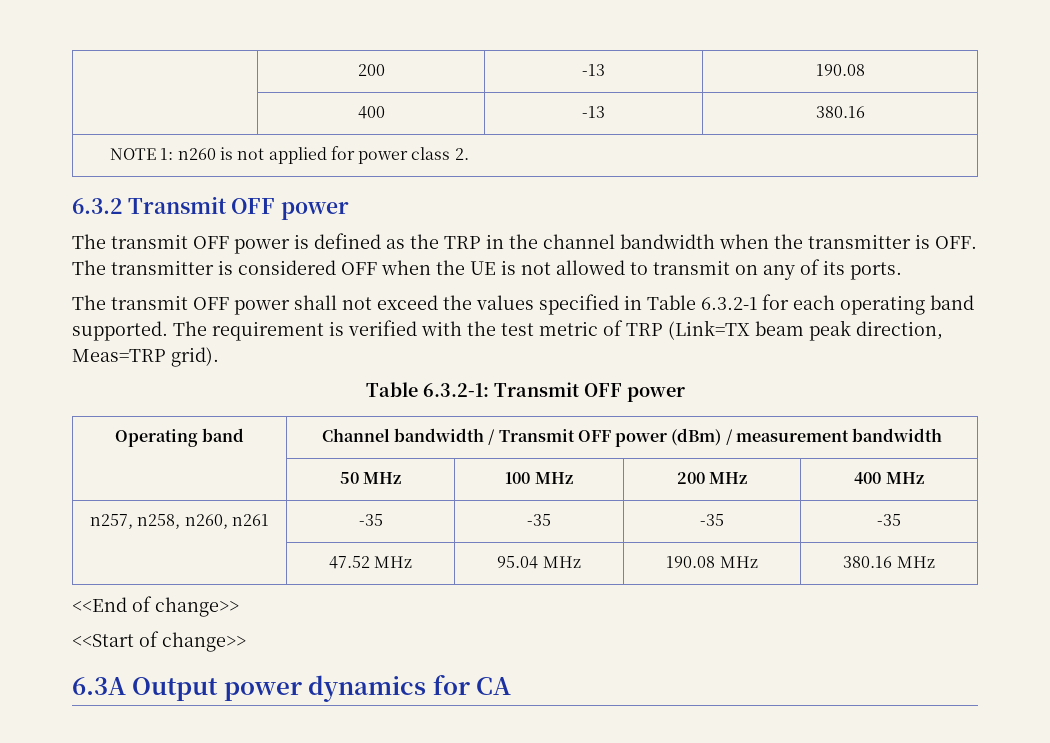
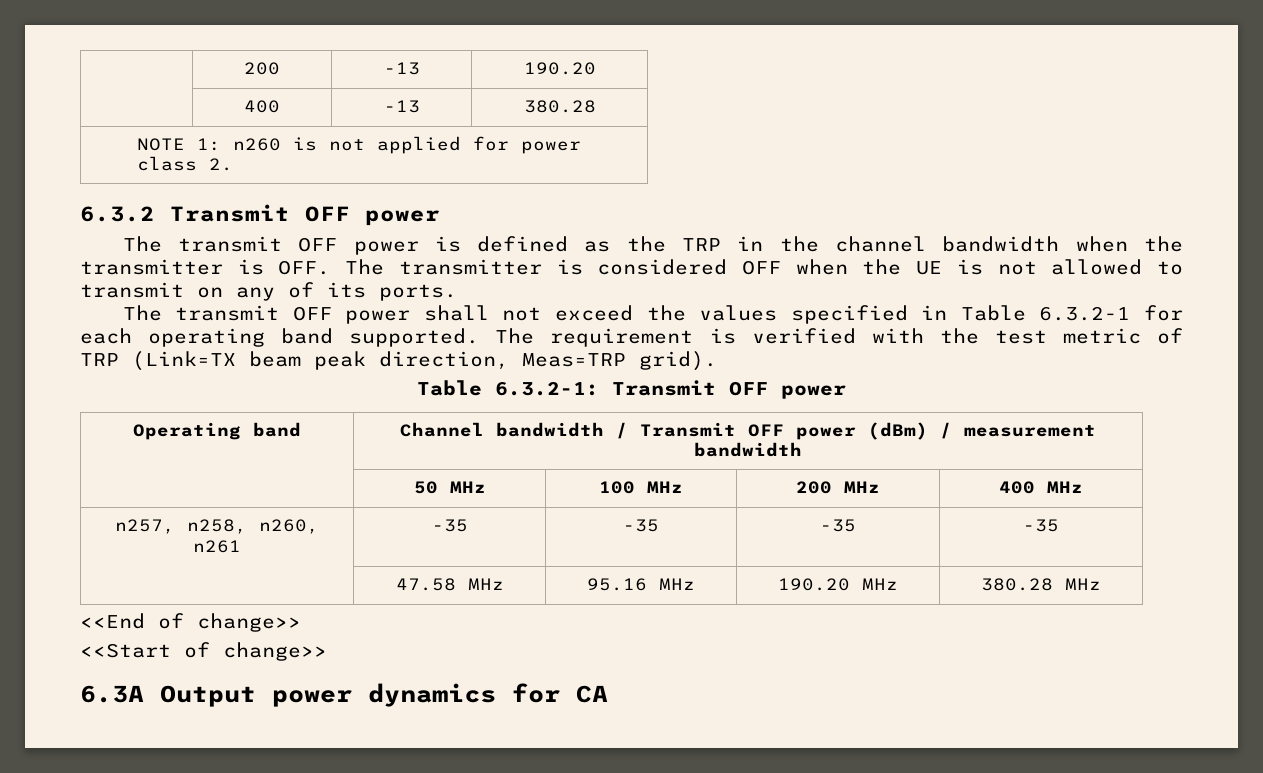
[815,64,865,76] 190.08 -> [523,62,596,75] 190.20
[815,106,865,118] 380.16 -> [523,100,596,113] 380.28
[328,556,413,569] [497,556,581,569] [666,556,758,568] [843,556,893,568] 47.52 MHz | 95.04 MHz | 190.08 MHz | 380.16 -> [395,578,504,591] [587,578,695,591] [778,578,898,591] [981,578,1053,591] 47.58 MHz | 95.16 MHz | 190.20 MHz | 380.28

